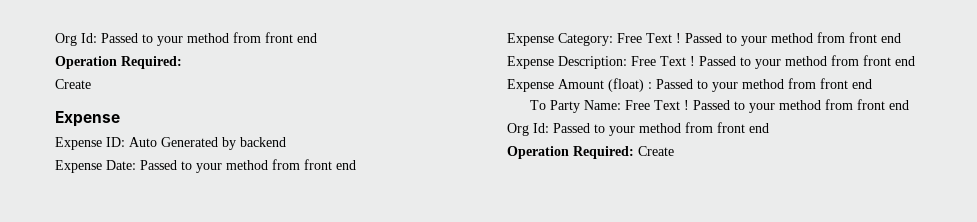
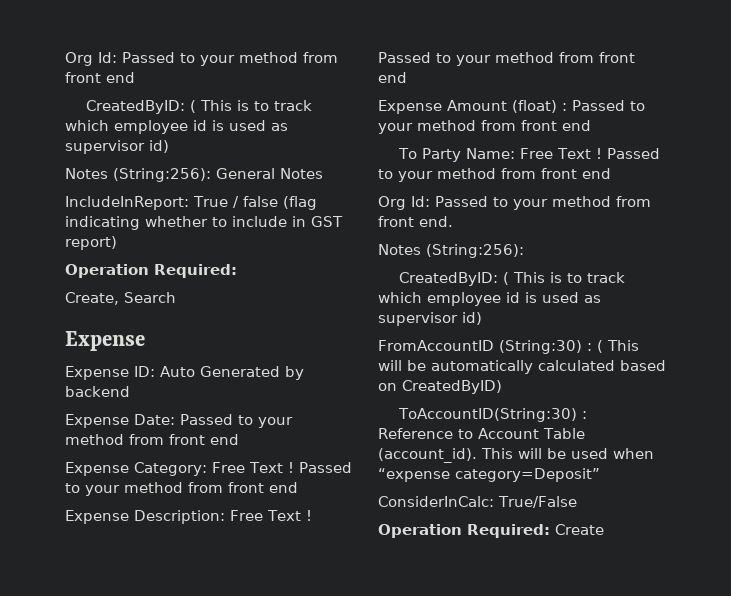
[55,32,317,46] Org Id: Passed to your method from front end -> [65,52,338,66] [65,72,135,83] [86,100,313,114] [65,120,288,134] [65,140,169,154] [65,168,323,182] [65,196,317,210] [65,216,343,230] [65,236,117,250] Org Id: Passed to your method from front end // CreatedByID: ( This is to track which employee id is used as supervisor id) // Notes (String:256): General Notes // IncludeInReport: True / false (flag indicating whether to include in GST report)
[55,79,91,89] Create -> [65,292,176,305] Create, Search
[749,123,769,133] end -> [419,216,453,227] [378,244,524,258] [399,272,626,286] [378,292,601,306] [378,312,482,326] [378,340,639,354] [378,360,666,374] [378,380,502,394] [398,408,588,422] [378,428,585,439] [378,448,654,463] [378,468,600,482] [378,496,577,508] end. // Notes (String:256): // CreatedByID: ( This is to track which employee id is used as supervisor id) // FromAccountID (String:30) : ( This will be automatically calculated based on CreatedByID) // ToAccountID(String:30) : Reference to Account Table (account_id). This will be used when “expense category=Deposit” // ConsiderInCalc: True/False

